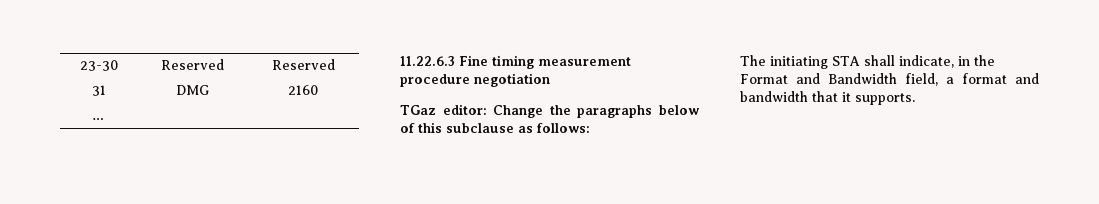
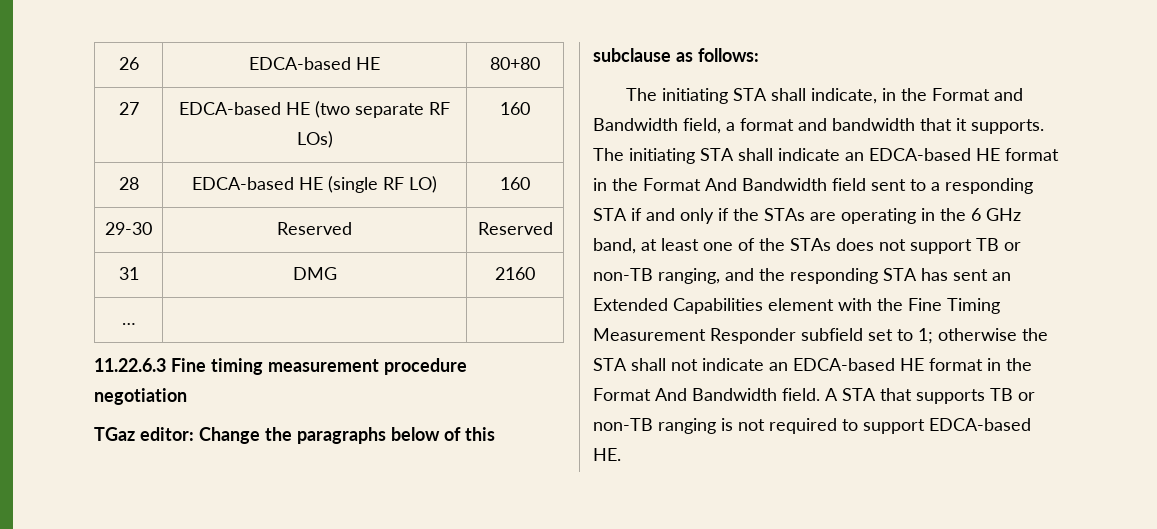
[79,60,118,71] 23-30 -> [118,57,139,70] [249,57,380,70] [490,57,540,70] [118,102,139,115] [179,101,450,118] [296,131,333,148] [500,102,530,115] [118,177,139,190] [192,176,437,193] [500,177,530,190] [105,222,152,235] 26 | EDCA-based HE | 80+80 // 27 | EDCA-based HE (two separate RF LOs) | 160 // 28 | EDCA-based HE (single RF LO) | 160 // 29-30
(915, 99) none -> [593,148,1059,164] [593,178,1033,194] [593,208,1021,224] [593,238,1021,254] [593,268,1011,284] [593,298,1000,314] [593,328,1048,344] [593,358,1032,371] [593,388,1035,404] [593,418,1031,434] [593,448,621,461] The initiating STA shall indicate an EDCA-based HE format in the Format And Bandwidth field sent to a responding STA if and only if the STAs are operating in the 6 GHz band, at least one of the STAs does not support TB or non-TB ranging, and the responding STA has sent an Extended Capabilities element with the Fine Timing Measurement Responder subfield set to 1; otherwise the STA shall not indicate an EDCA-based HE format in the Format And Bandwidth field. A STA that supports TB or non-TB ranging is not required to support EDCA-based HE.

